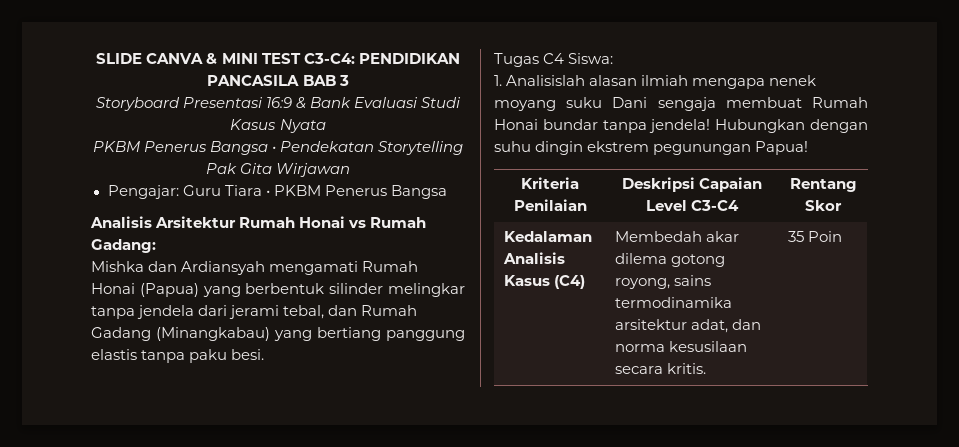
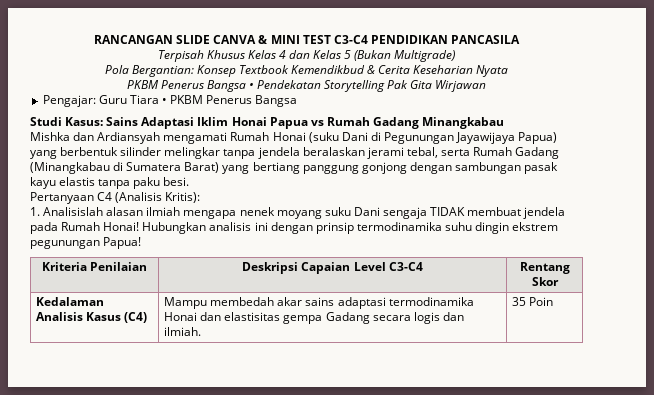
(96, 58) none -> [94,35,174,44] RANCANGAN
[303,53,355,64] C3-C4: -> [333,35,368,44] C3-C4
[302,75,349,86] [95,97,462,111] [230,119,277,130] BAB 3 // Storyboard Presentasi 16:9 & Bank Evaluasi Studi Kasus -> [157,50,456,62] [104,65,474,77] // Terpisah Khusus Kelas 4 dan Kelas 5 (Bukan Multigrade) // Pola Bergantian: Konsep Textbook Kemendikbud & Cerita Keseharian
[90,216,427,228] [91,239,156,253] Analisis Arsitektur Rumah Honai vs Rumah Gadang: -> [30,117,505,129] Studi Kasus: Sains Adaptasi Iklim Honai Papua vs Rumah Gadang Minangkabau
[139,283,199,297] (Papua) -> [308,132,558,144] (suku Dani di Pegunungan Jayawijaya Papua)
[198,305,228,316] dari -> [302,147,365,156] beralaskan
[328,305,418,316] [91,327,465,341] dan Rumah Gadang (Minangkabau) yang bertiang panggung -> [440,147,560,159] [30,162,559,174] [30,177,56,189] serta Rumah Gadang (Minangkabau di Sumatera Barat) yang bertiang panggung gonjong dengan sambungan pasak kayu
[494,53,614,67] Tugas C4 Siswa: -> [30,192,201,204] Pertanyaan C4 (Analisis Kritis):
[725,97,868,108] [494,119,868,133] membuat Rumah Honai bundar tanpa jendela! Hubungkan dengan -> [430,207,566,219] [30,222,442,234] TIDAK membuat jendela pada Rumah Honai! Hubungkan analisis ini dengan prinsip termodinamika
[614,231,739,242] [614,253,725,267] [614,275,711,289] [614,297,732,308] [614,319,761,333] [614,341,747,352] [614,363,706,374] Membedah akar dilema gotong royong, sains termodinamika arsitektur adat, dan norma kesusilaan secara kritis. -> [164,297,474,309] [164,312,464,324] [164,327,202,336] Mampu membedah akar sains adaptasi termodinamika Honai dan elastisitas gempa Gadang secara logis dan ilmiah.

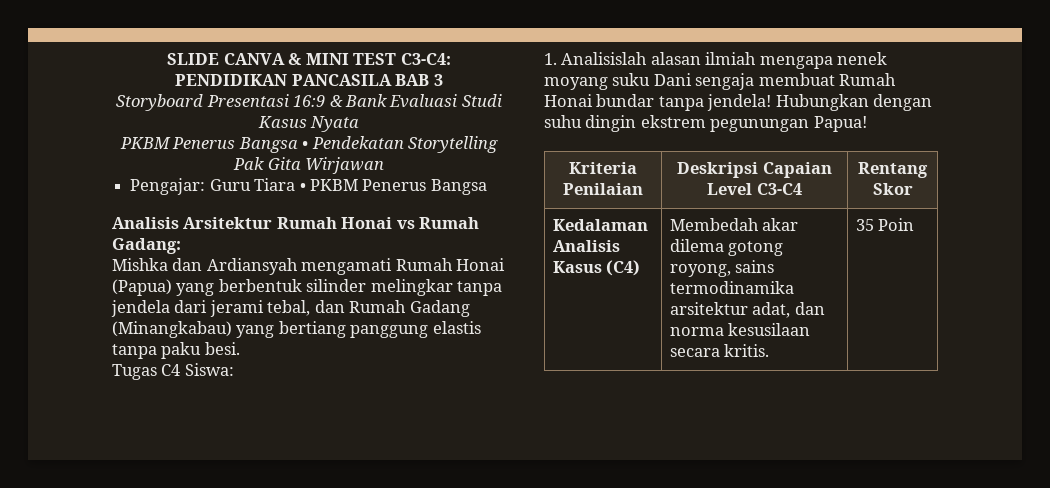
[94,35,174,44] RANCANGAN -> (167, 59) none
[333,35,368,44] C3-C4 -> [400,53,451,65] C3-C4:
[157,50,456,62] [104,65,474,77] // Terpisah Khusus Kelas 4 dan Kelas 5 (Bukan Multigrade) // Pola Bergantian: Konsep Textbook Kemendikbud & Cerita Keseharian -> [395,74,443,86] [116,94,502,111] [257,116,307,128] BAB 3 // Storyboard Presentasi 16:9 & Bank Evaluasi Studi Kasus
[30,117,505,129] Studi Kasus: Sains Adaptasi Iklim Honai Papua vs Rumah Gadang Minangkabau -> [112,217,480,229] [112,238,181,254] Analisis Arsitektur Rumah Honai vs Rumah Gadang:
[308,132,558,144] (suku Dani di Pegunungan Jayawijaya Papua) -> [112,279,172,296] (Papua)
[302,147,365,156] beralaskan -> [174,300,208,313] dari
[440,147,560,159] [30,162,559,174] [30,177,56,189] serta Rumah Gadang (Minangkabau di Sumatera Barat) yang bertiang panggung gonjong dengan sambungan pasak kayu -> [314,300,470,317] [112,321,429,338] dan Rumah Gadang (Minangkabau) yang bertiang panggung
[30,192,201,204] Pertanyaan C4 (Analisis Kritis): -> [112,363,234,380] Tugas C4 Siswa:
[430,207,566,219] [30,222,442,234] TIDAK membuat jendela pada Rumah Honai! Hubungkan analisis ini dengan prinsip termodinamika -> [758,73,897,86] [544,94,933,111] membuat Rumah Honai bundar tanpa jendela! Hubungkan dengan
[164,297,474,309] [164,312,464,324] [164,327,202,336] Mampu membedah akar sains adaptasi termodinamika Honai dan elastisitas gempa Gadang secara logis dan ilmiah. -> [670,218,799,231] [670,239,784,256] [670,260,775,277] [670,281,795,294] [670,302,825,318] [670,323,811,336] [670,344,770,357] Membedah akar dilema gotong royong, sains termodinamika arsitektur adat, dan norma kesusilaan secara kritis.

